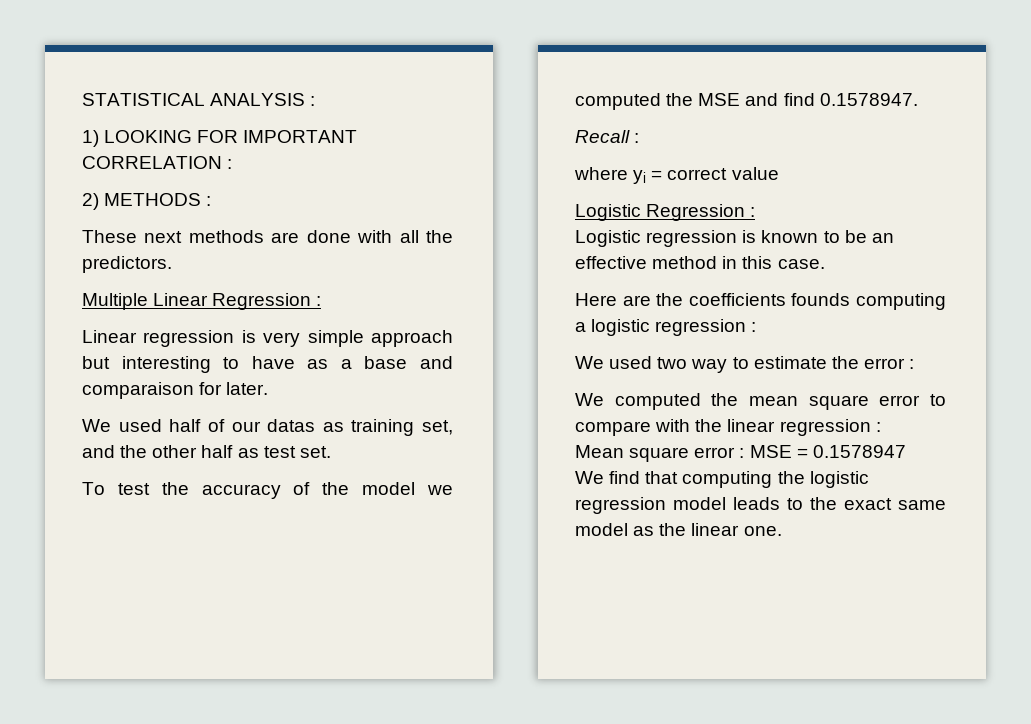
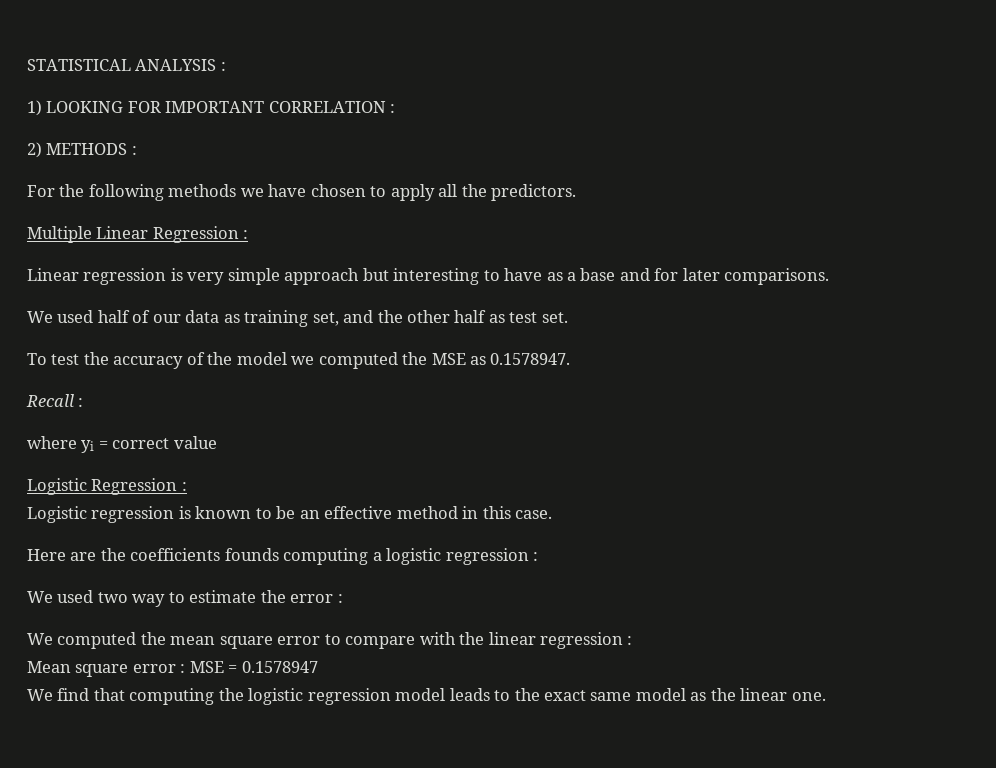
[82,230,393,243] These next methods are done with -> [27,184,435,201] For the following methods we have chosen to apply
[82,382,269,399] comparaison for later. -> [654,268,830,285] for later comparisons.
[267,419,316,432] datas -> [185,310,220,323] data
[745,93,815,106] and find -> [470,356,487,365] as

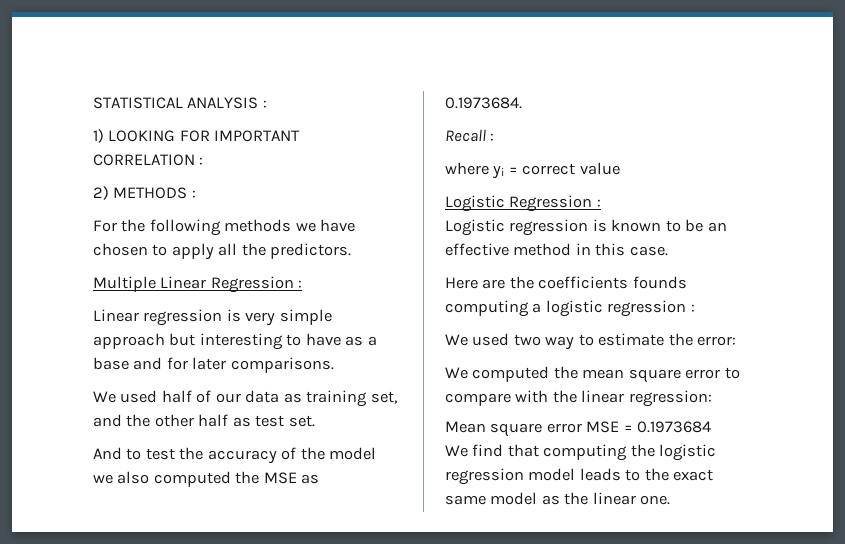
[27,353,47,365] To -> [93,447,142,460] And to
(315, 360) none -> [117,471,150,484] also
[490,353,571,365] 0.1578947. -> [445,97,522,109] 0.1973684.
[290,594,343,603] error : -> [697,336,737,346] error:
[540,632,633,649] regression : -> [628,390,712,407] regression:
[180,664,186,673] : -> (582, 428) none
[241,661,318,673] 0.1578947 -> [637,421,712,433] 0.1973684

